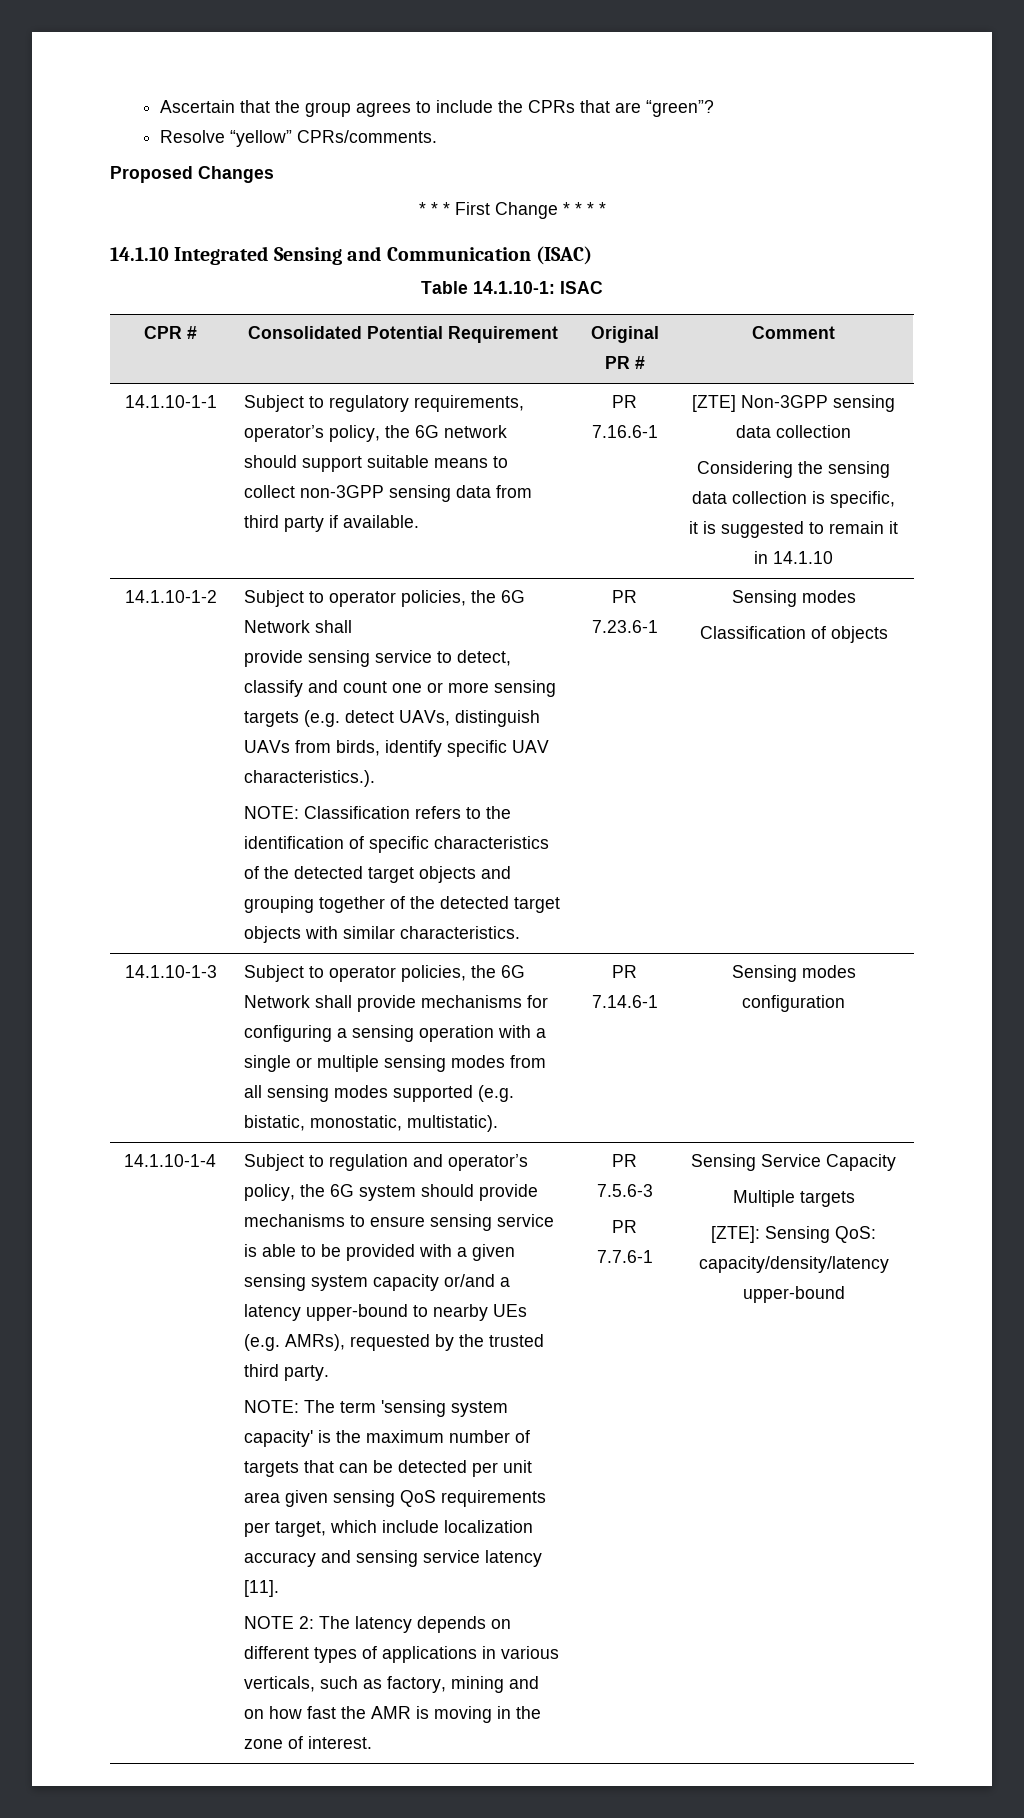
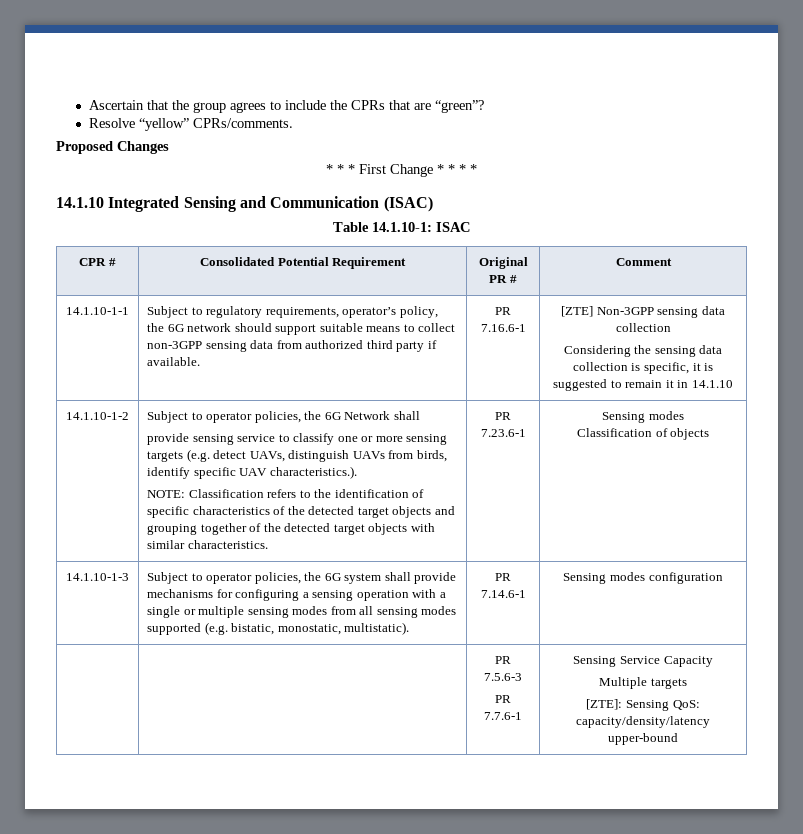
(532, 491) none -> [305,340,364,349] authorized
[456,650,511,666] [243,680,387,697] detect, classify and count -> [293,433,335,445] classify
[243,995,310,1008] Network -> [344,573,382,584] system
[123,1154,216,1167] [243,1154,528,1171] [243,1184,538,1201] [243,1214,554,1231] [243,1244,515,1261] [243,1274,510,1291] [243,1304,527,1321] [243,1334,544,1351] [243,1364,329,1381] [243,1400,508,1417] [243,1430,530,1447] [243,1460,532,1477] [243,1490,546,1507] [243,1520,533,1537] [243,1550,542,1567] [243,1580,279,1597] [243,1616,511,1633] [243,1646,559,1663] [243,1676,539,1693] [243,1706,541,1723] [243,1736,372,1749] 14.1.10-1-4 | Subject to regulation and operator’s policy, the 6G system should provide mechanisms to ensure sensing service is able to be provided with a given sensing system capacity or/and a latency upper-bound to nearby UEs (e.g. AMRs), requested by the trusted third party. // NOTE: The term 'sensing system capacity' is the maximum number of targets that can be detected per unit area given sensing QoS requirements per target, which include localization accuracy and sensing service latency [11]. // NOTE 2: The latency depends on different types of applications in various verticals, such as factory, mining and on how fast the AMR is moving in the zone of interest. -> (723, 578) |

